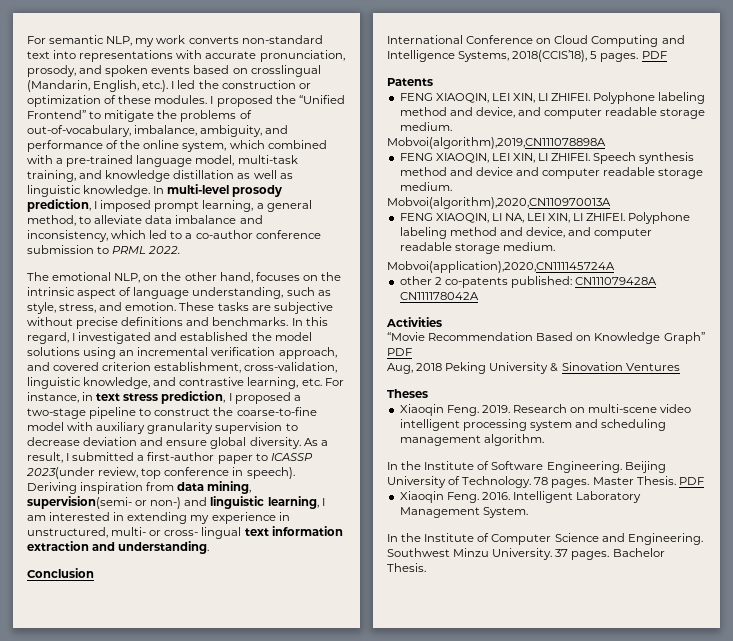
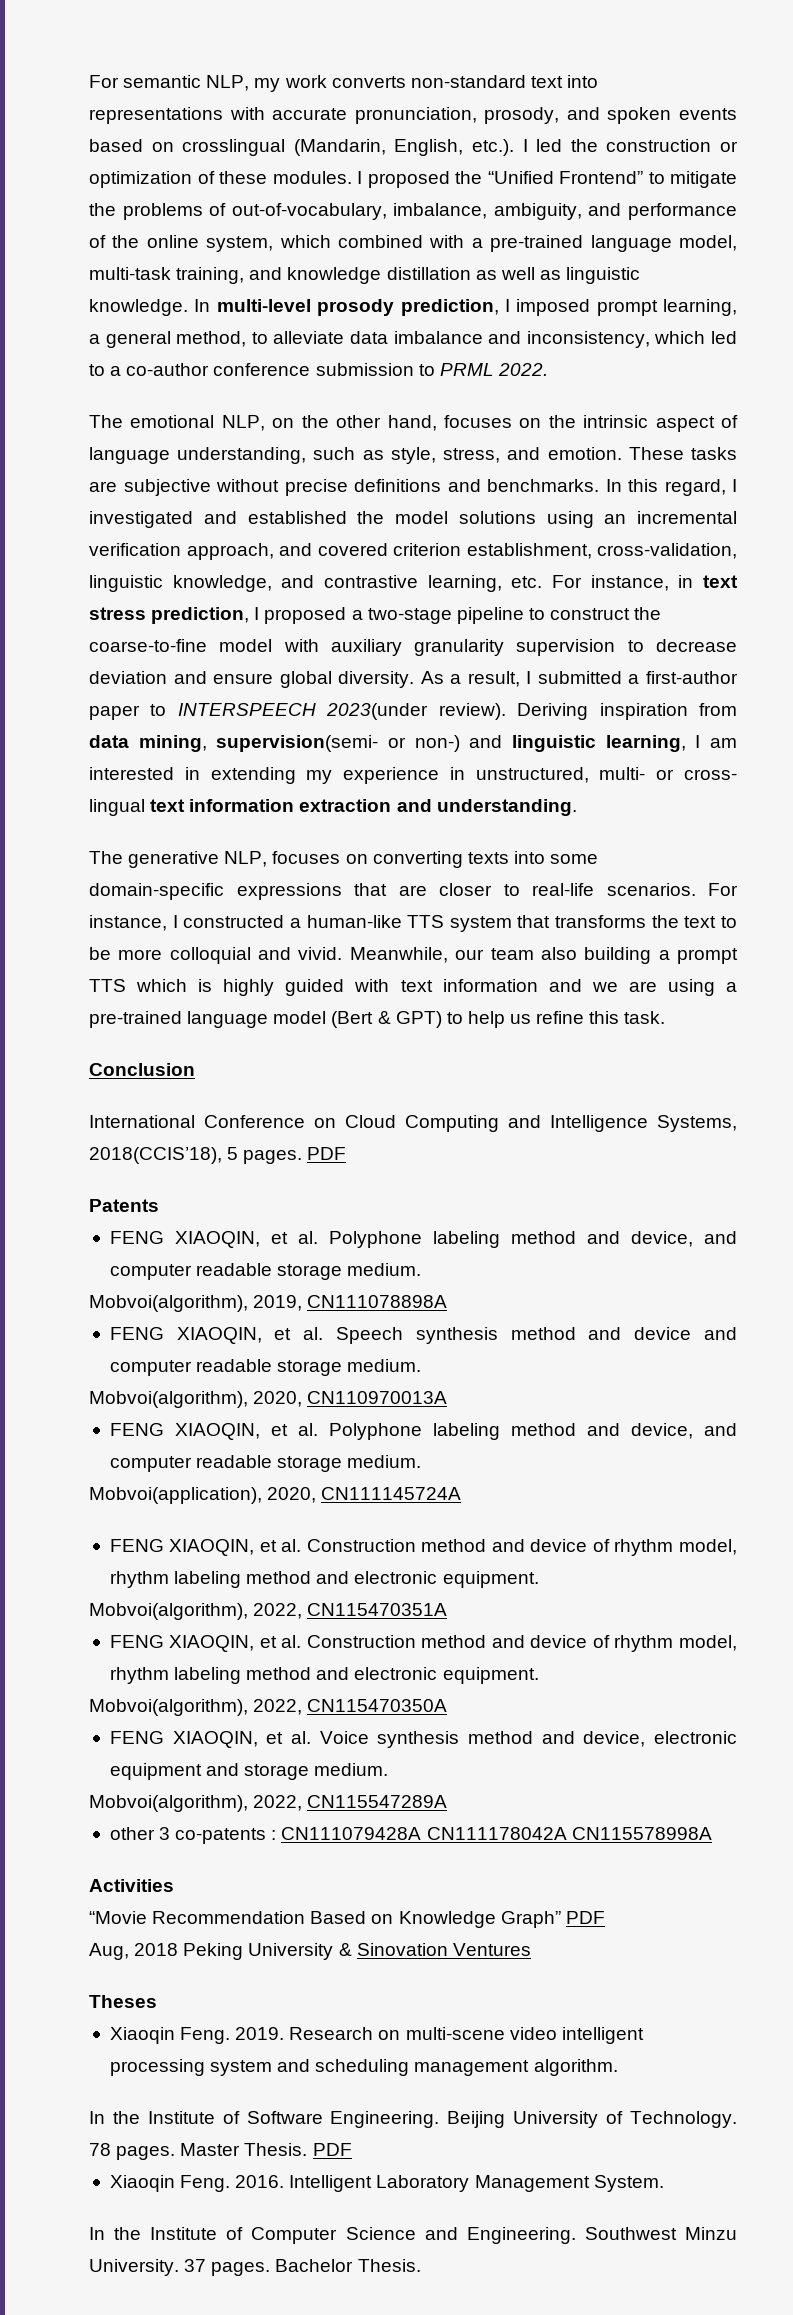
[270,453,313,461] [26,467,295,479] ICASSP 2023(under review, top conference in speech). -> [177,703,506,720] INTERSPEECH 2023(under review).
(210, 547) none -> [89,851,599,868] [89,883,738,900] [89,915,737,932] [89,947,739,964] [89,979,737,996] [89,1011,666,1028] // The generative NLP, focuses on converting texts into some domain-specific expressions that are closer to real-life scenarios. For instance, I constructed a human-like TTS system that transforms the text to be more colloquial and vivid. Meanwhile, our team also building a prompt TTS which is highly guided with text information and we are using a pre-trained language model (Bert & GPT) to help us refine this task.
[491,93,591,103] LEI XIN, LI ZHIFEI. -> [270,1231,318,1244] et al.
[387,137,606,149] [399,153,591,163] Mobvoi(algorithm),2019,CN111078898A // FENG XIAOQIN, LEI XIN, LI ZHIFEI. -> [89,1295,448,1312] [109,1327,324,1344] Mobvoi(algorithm), 2019, CN111078898A // FENG XIAOQIN, et al.
[387,197,611,209] [399,213,626,223] Mobvoi(algorithm),2020,CN110970013A // FENG XIAOQIN, LI NA, LEI XIN, LI ZHIFEI. -> [89,1391,448,1408] [109,1423,318,1440] Mobvoi(algorithm), 2020, CN110970013A // FENG XIAOQIN, et al.
[387,261,615,273] [399,276,572,288] Mobvoi(application),2020,CN111145724A // other 2 co-patents published: -> [89,1487,462,1504] [109,1539,737,1556] [109,1571,539,1588] [89,1603,448,1620] [109,1635,737,1652] [109,1667,539,1684] [89,1699,448,1716] [109,1731,738,1748] [109,1763,389,1780] [89,1795,448,1812] [109,1827,277,1844] Mobvoi(application), 2020, CN111145724A // FENG XIAOQIN, et al. Construction method and device of rhythm model, rhythm labeling method and electronic equipment. // Mobvoi(algorithm), 2022, CN115470351A // FENG XIAOQIN, et al. Construction method and device of rhythm model, rhythm labeling method and electronic equipment. // Mobvoi(algorithm), 2022, CN115470350A // FENG XIAOQIN, et al. Voice synthesis method and device, electronic equipment and storage medium. // Mobvoi(algorithm), 2022, CN115547289A // other 3 co-patents :
(479, 296) none -> [571,1827,712,1840] CN115578998A

